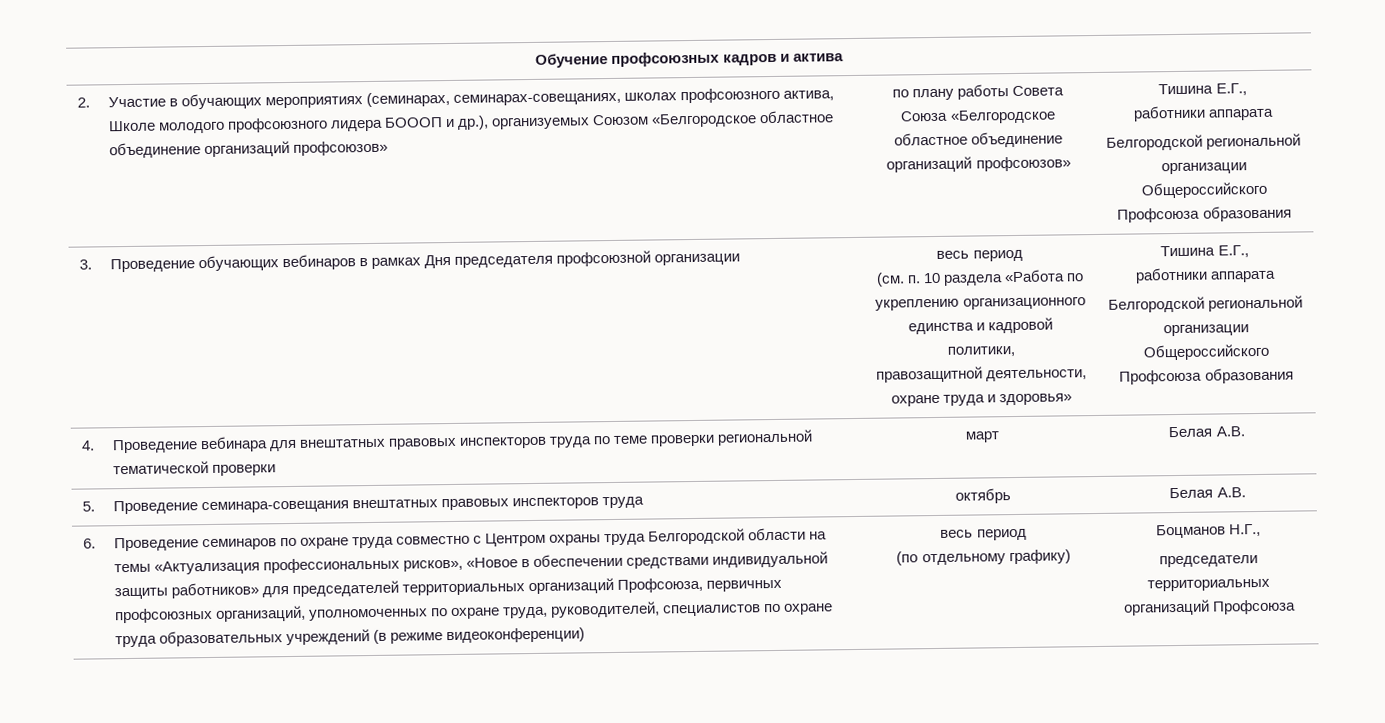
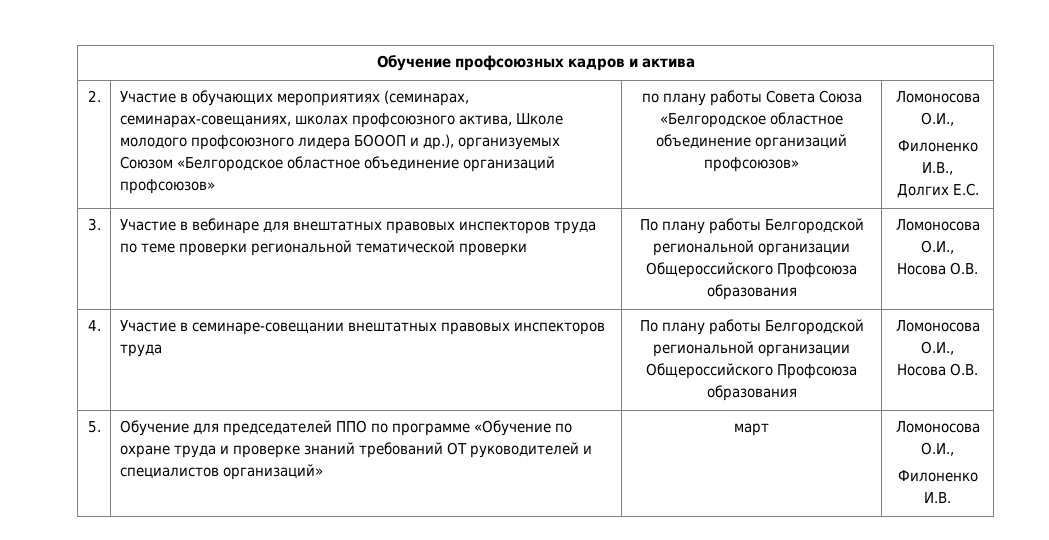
[1158,83,1247,96] [1132,105,1275,122] [1105,133,1302,151] [1160,162,1247,175] [1140,181,1268,199] [1117,205,1292,223] [78,259,92,270] [109,250,741,273] [936,249,1023,262] [875,269,1085,287] [875,297,1086,311] [907,317,1054,335] [946,346,1015,357] [875,366,1088,383] [890,393,1073,407] [1160,245,1249,258] [1134,267,1277,284] [1107,295,1304,313] [1162,324,1249,337] [1142,343,1270,361] [1119,367,1294,385] [80,440,95,451] [111,436,268,454] Тишина Е.Г., // работники аппарата // Белгородской региональной организации Общероссийского Профсоюза образования // 3. | Проведение обучающих вебинаров в рамках Дня председателя профсоюзной организации | весь период // (см. п. 10 раздела «Работа по укреплению организационного единства и кадровой политики, // правозащитной деятельности, охране труда и здоровья» | Тишина Е.Г., // работники аппарата // Белгородской региональной организации Общероссийского Профсоюза образования // 4. | Проведение вебинара -> [895,91,980,103] [921,112,954,126] [897,140,978,152] [922,162,953,175] [896,183,979,198] [87,218,101,231] [119,218,259,234] Ломоносова О.И., // Филоненко И.В., // Долгих Е.С. // 3. | Участие в вебинаре
[964,431,1000,443] [1168,426,1245,438] [81,501,95,512] [112,496,645,515] [954,488,1011,504] [1169,487,1246,499] [82,538,96,549] [113,527,828,552] [113,551,829,575] [113,577,783,600] [114,601,834,624] [114,627,586,648] [940,528,1027,541] [896,549,1071,566] [1155,523,1262,539] [1159,555,1258,568] [1147,578,1270,592] [1122,599,1297,616] март | Белая А.В. // 5. | Проведение семинара-совещания внештатных правовых инспекторов труда | октябрь | Белая А.В. // 6. | Проведение семинаров по охране труда совместно с Центром охраны труда Белгородской области на темы «Актуализация профессиональных рисков», «Новое в обеспечении средствами индивидуальной защиты работников» для председателей территориальных организаций Профсоюза, первичных профсоюзных организаций, уполномоченных по охране труда, руководителей, специалистов по охране труда образовательных учреждений (в режиме видеоконференции) | весь период // (по отдельному графику) | Боцманов Н.Г., // председатели территориальных организаций Профсоюза -> [639,218,864,234] [653,240,850,256] [646,262,857,278] [706,284,797,300] [895,219,980,231] [921,240,954,254] [897,262,978,275] [87,320,101,331] [119,320,605,335] [119,344,162,357] [639,319,864,335] [653,341,850,357] [646,363,857,379] [706,385,797,401] [895,320,980,332] [921,341,954,355] [897,363,978,376] [87,421,101,433] [119,420,572,436] [119,442,592,458] [119,464,323,480] [734,423,769,436] [895,421,980,433] [921,442,954,456] [897,470,978,482] [924,492,951,503] По плану работы Белгородской региональной организации Общероссийского Профсоюза образования | Ломоносова О.И., // Носова О.В. // 4. | Участие в семинаре-совещании внештатных правовых инспекторов труда | По плану работы Белгородской региональной организации Общероссийского Профсоюза образования | Ломоносова О.И., // Носова О.В. // 5. | Обучение для председателей ППО по программе «Обучение по охране труда и проверке знаний требований ОТ руководителей и специалистов организаций» | март | Ломоносова О.И., // Филоненко И.В.

